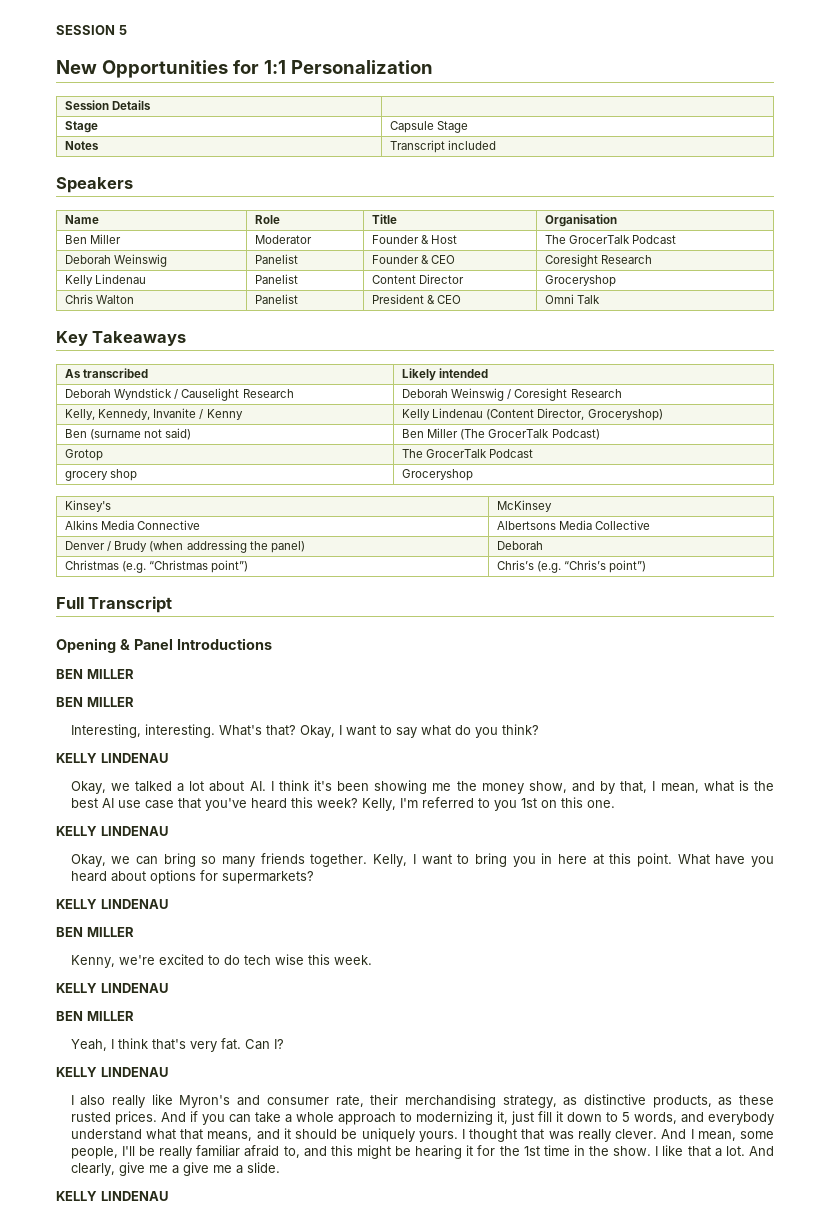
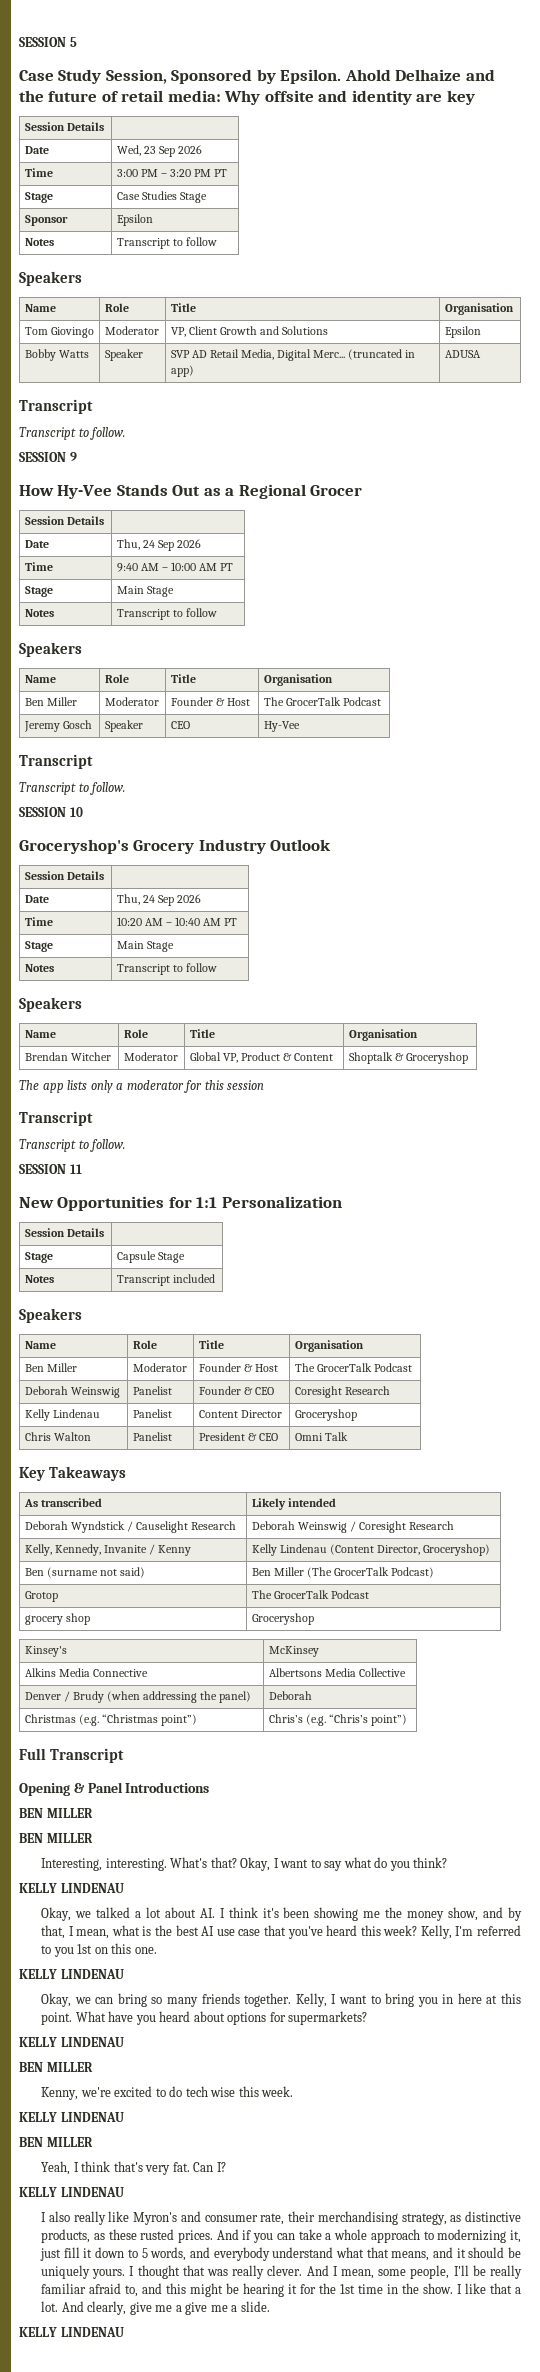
(127, 30) none -> [19,69,495,84] [19,90,475,105] [24,122,104,131] [24,146,49,154] [116,145,202,157] [24,168,53,177] [116,169,228,177] [24,192,53,203] [116,191,207,203] [24,215,68,226] [116,214,153,226] [24,238,54,246] [116,237,217,249] [19,271,82,286] [24,304,56,312] [104,303,129,312] [170,303,196,312] [444,303,514,315] [24,327,94,338] [104,326,159,335] [170,326,328,337] [444,326,481,338] [24,349,89,361] [104,349,143,361] [170,349,416,361] [170,365,194,377] [444,350,481,358] [19,399,93,414] [19,427,126,440] [19,452,77,462] [19,484,363,499] [24,516,104,525] [24,540,49,548] [116,539,201,551] [24,562,53,571] [116,562,234,572] [24,586,53,597] [116,586,174,597] [24,609,54,617] [116,608,217,620] [19,642,82,657] [24,675,56,683] [104,674,129,683] [170,674,196,683] [263,674,333,686] [24,697,77,706] [104,697,159,706] [170,697,250,706] [263,697,381,706] [23,720,92,732] [104,720,143,732] [170,721,190,729] [263,721,300,732] [19,754,93,769] [19,782,126,795] [19,807,83,817] [19,839,332,854] [24,871,104,880] [24,895,49,903] [116,894,201,906] [24,917,53,926] [116,917,238,926] [24,941,53,952] [116,941,174,952] [24,964,54,972] [116,963,217,975] [19,997,82,1012] [24,1030,56,1038] [123,1029,148,1038] [189,1029,215,1038] [348,1029,418,1041] [24,1052,111,1061] [123,1052,178,1061] [189,1052,333,1063] [348,1052,468,1064] [19,1080,265,1093] [19,1111,93,1126] [19,1139,126,1152] [19,1164,82,1174] // Case Study Session, Sponsored by Epsilon. Ahold Delhaize and the future of retail media: Why offsite and identity are key // Session Details | // Date | Wed, 23 Sep 2026 // Time | 3:00 PM – 3:20 PM PT // Stage | Case Studies Stage // Sponsor | Epsilon // Notes | Transcript to follow // Speakers // Name | Role | Title | Organisation // Tom Giovingo | Moderator | VP, Client Growth and Solutions | Epsilon // Bobby Watts | Speaker | SVP AD Retail Media, Digital Merc... (truncated in app) | ADUSA // Transcript // Transcript to follow. // SESSION 9 // How Hy-Vee Stands Out as a Regional Grocer // Session Details | // Date | Thu, 24 Sep 2026 // Time | 9:40 AM – 10:00 AM PT // Stage | Main Stage // Notes | Transcript to follow // Speakers // Name | Role | Title | Organisation // Ben Miller | Moderator | Founder & Host | The GrocerTalk Podcast // Jeremy Gosch | Speaker | CEO | Hy-Vee // Transcript // Transcript to follow. // SESSION 10 // Groceryshop's Grocery Industry Outlook // Session Details | // Date | Thu, 24 Sep 2026 // Time | 10:20 AM – 10:40 AM PT // Stage | Main Stage // Notes | Transcript to follow // Speakers // Name | Role | Title | Organisation // Brendan Witcher | Moderator | Global VP, Product & Content | Shoptalk & Groceryshop // The app lists only a moderator for this session // Transcript // Transcript to follow. // SESSION 11

